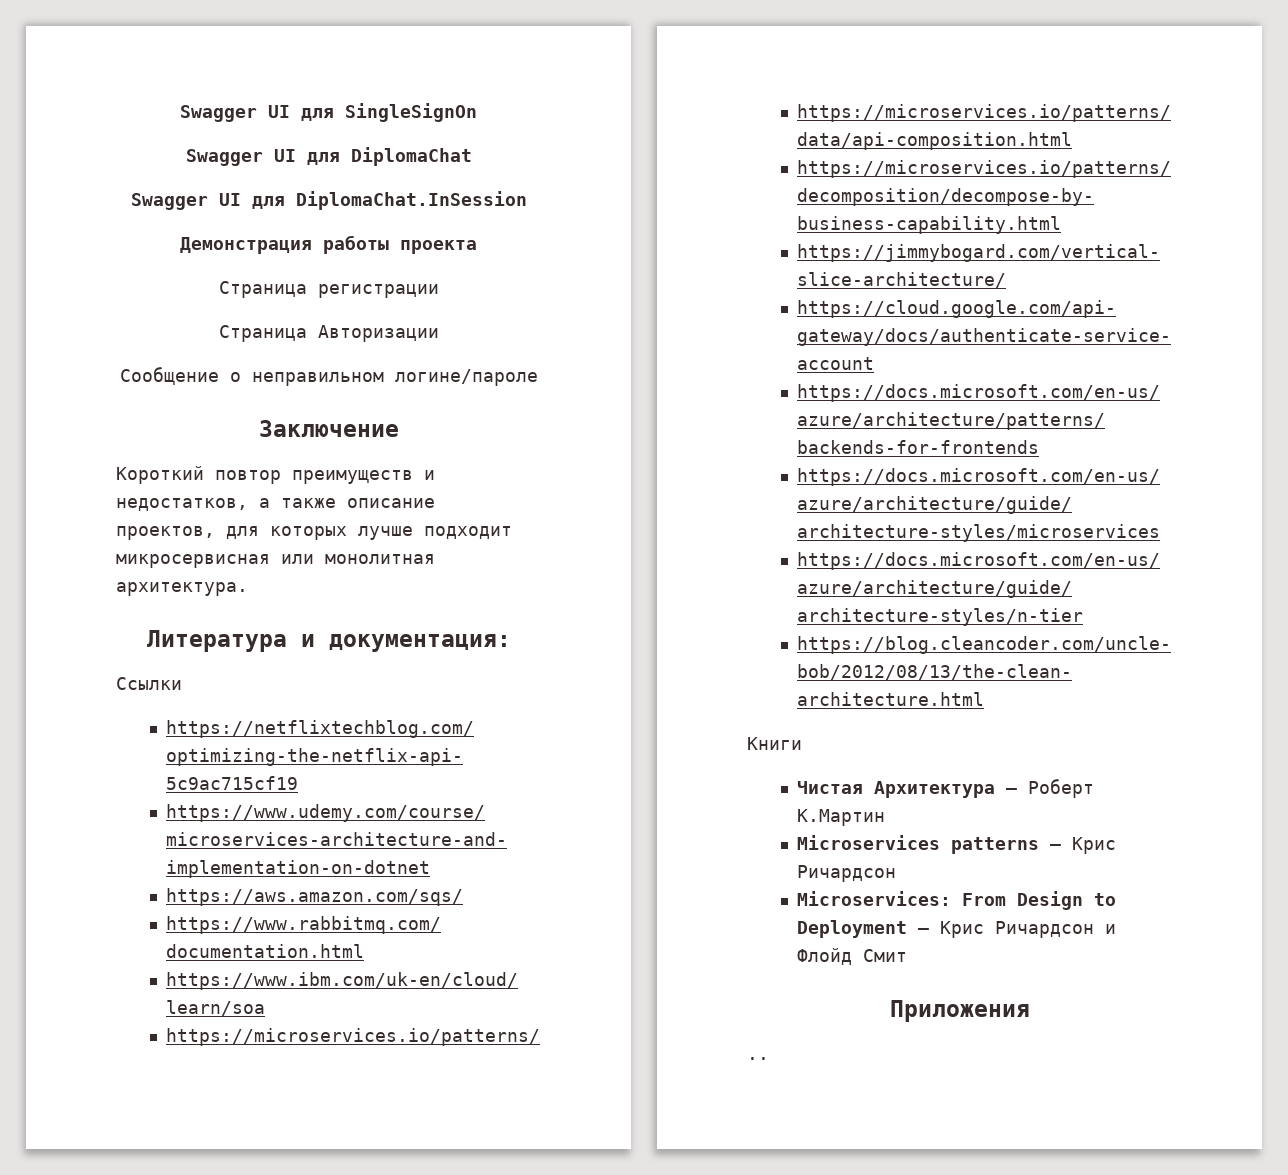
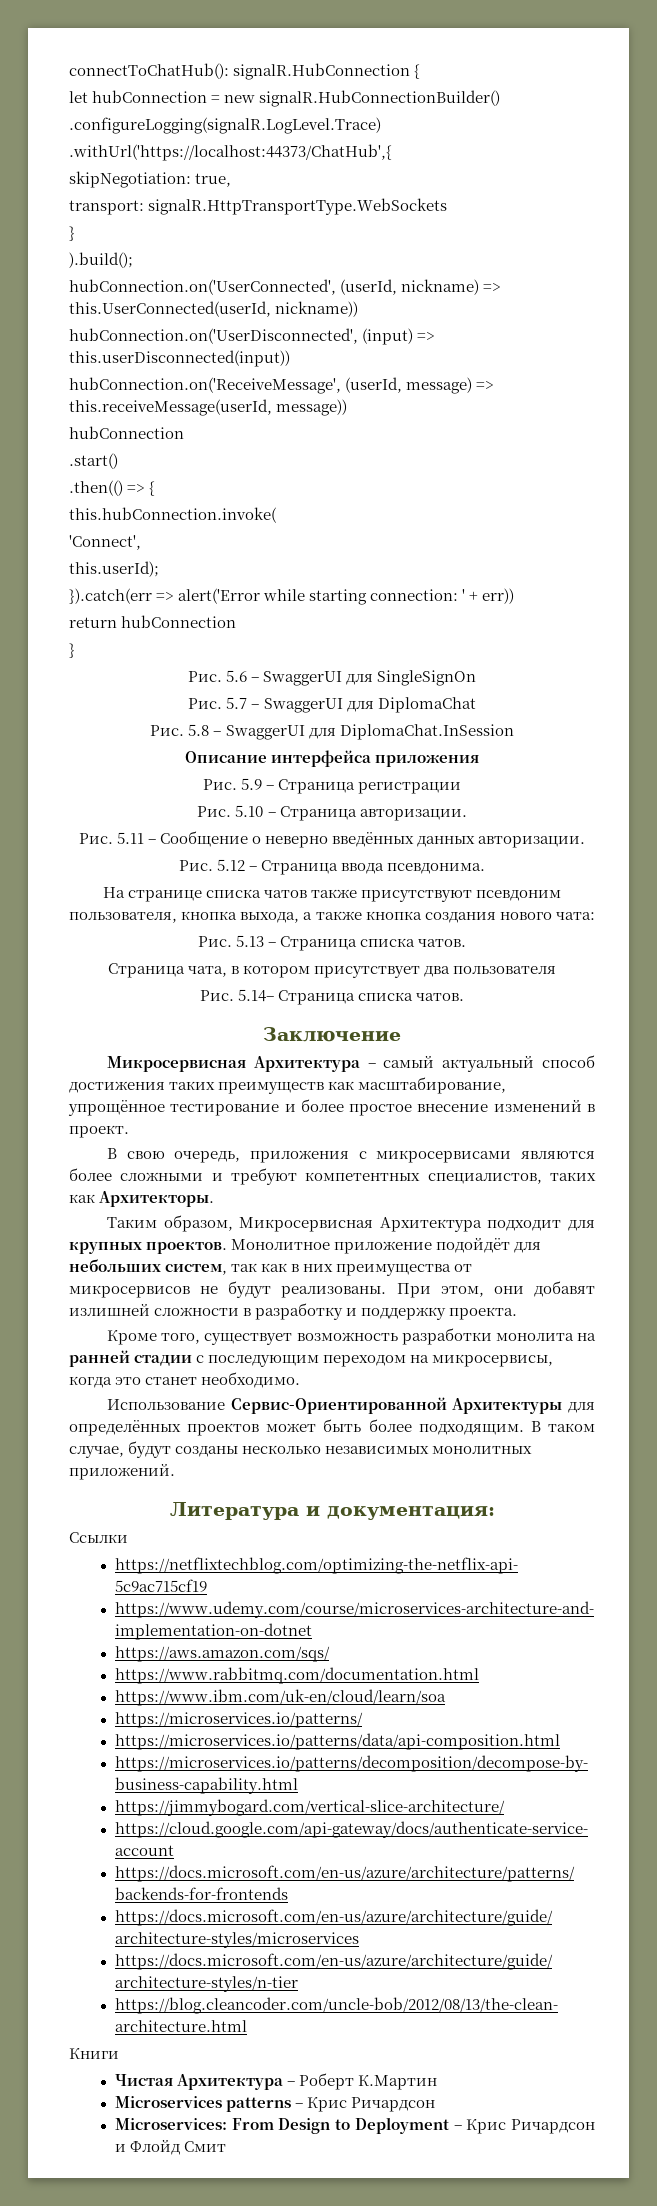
[180,103,477,122] [185,147,472,166] [130,191,527,210] [180,235,477,254] [218,281,439,298] [218,325,439,342] [119,367,538,386] [258,420,399,437] [116,466,435,484] [116,498,435,511] [116,526,512,540] [116,554,435,568] [116,582,248,596] Swagger UI для SingleSignOn // Swagger UI для DiplomaChat // Swagger UI для DiplomaChat.InSession // Демонстрация работы проекта // Страница регистрации // Страница Авторизации // Сообщение о неправильном логине/пароле // Заключение // Короткий повтор преимуществ и недостатков, а также описание проектов, для которых лучше подходит микросервисная или монолитная архитектура. -> [69,63,421,80] [69,90,501,107] [69,117,381,134] [69,144,392,161] [69,171,232,188] [69,198,448,215] [69,226,75,241] [69,252,133,268] [69,279,502,295] [69,301,359,317] [69,328,436,345] [69,350,290,367] [69,377,495,394] [69,399,348,416] [69,426,184,439] [69,453,118,469] [69,480,156,496] [69,507,277,523] [69,535,141,550] [69,561,159,577] [69,588,515,605] [69,615,237,628] [69,643,75,658] [187,670,477,686] [188,697,476,713] [150,724,514,740] [184,750,480,767] [202,778,462,794] [197,805,467,821] [78,831,586,848] [178,859,486,875] [102,887,562,902] [69,911,595,923] [197,935,467,951] [107,963,557,978] [199,989,465,1005] [263,1027,401,1042] [107,1055,596,1072] [69,1077,507,1094] [68,1099,595,1116] [69,1125,129,1138] [107,1148,595,1163] [69,1168,596,1185] [69,1191,215,1207] [107,1215,595,1232] [69,1237,542,1254] [69,1259,473,1276] [69,1281,596,1298] [69,1303,518,1320] [107,1328,596,1345] [69,1350,554,1367] [69,1372,301,1388] [107,1397,595,1414] [69,1419,596,1436] [69,1441,533,1458] [69,1463,175,1480] connectToChatHub(): signalR.HubConnection { // let hubConnection = new signalR.HubConnectionBuilder() // .configureLogging(signalR.LogLevel.Trace) // .withUrl('https://localhost:44373/ChatHub',{ // skipNegotiation: true, // transport: signalR.HttpTransportType.WebSockets // } // ).build(); // hubConnection.on('UserConnected', (userId, nickname) => this.UserConnected(userId, nickname)) // hubConnection.on('UserDisconnected', (input) => this.userDisconnected(input)) // hubConnection.on('ReceiveMessage', (userId, message) => this.receiveMessage(userId, message)) // hubConnection // .start() // .then(() => { // this.hubConnection.invoke( // 'Connect', // this.userId); // }).catch(err => alert('Error while starting connection: ' + err)) // return hubConnection // } // Рис. 5.6 – SwaggerUI для SingleSignOn // Рис. 5.7 – SwaggerUI для DiplomaChat // Рис. 5.8 – SwaggerUI для DiplomaChat.InSession // Описание интерфейса приложения // Рис. 5.9 – Страница регистрации // Рис. 5.10 – Страница авторизации. // Рис. 5.11 – Сообщение о неверно введённых данных авторизации. // Рис. 5.12 – Страница ввода псевдонима. // На странице списка чатов также присутствуют псевдоним пользователя, кнопка выхода, а также кнопка создания нового чата: // Рис. 5.13 – Страница списка чатов. // Страница чата, в котором присутствует два пользователя // Рис. 5.14– Страница списка чатов. // Заключение // Микросервисная Архитектура – самый актуальный способ достижения таких преимуществ как масштабирование, упрощённое тестирование и более простое внесение изменений в проект. // В свою очередь, приложения с микросервисами являются более сложными и требуют компетентных специалистов, таких как Архитекторы. // Таким образом, Микросервисная Архитектура подходит для крупных проектов. Монолитное приложение подойдёт для небольших систем, так как в них преимущества от микросервисов не будут реализованы. При этом, они добавят излишней сложности в разработку и поддержку проекта. // Кроме того, существует возможность разработки монолита на ранней стадии с последующим переходом на микросервисы, когда это станет необходимо. // Использование Сервис-Ориентированной Архитектуры для определённых проектов может быть более подходящим. В таком случае, будут созданы несколько независимых монолитных приложений.
[889,1000,1030,1022] [747,1057,769,1060] // Приложения // .. -> (226, 2146) none

